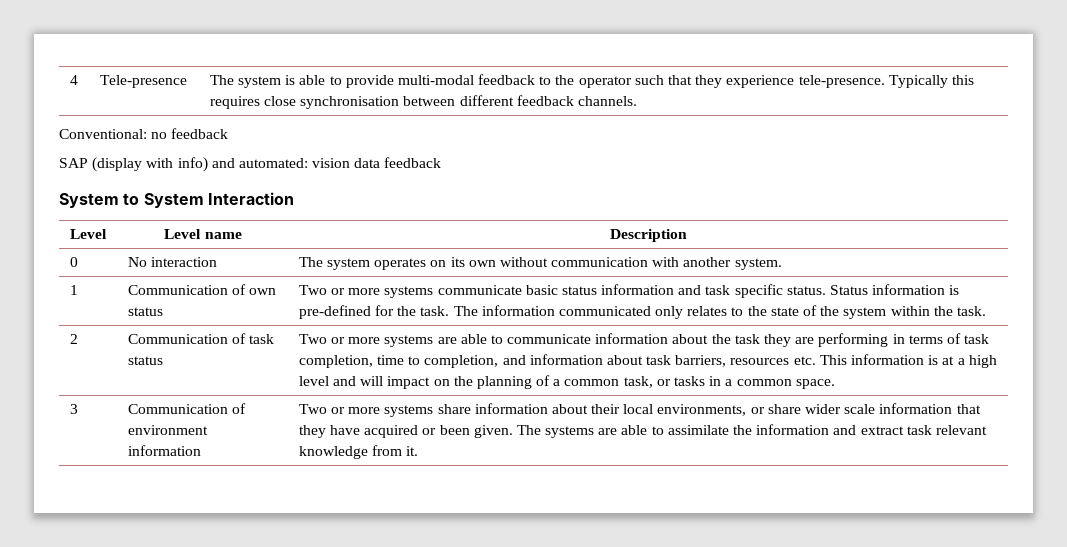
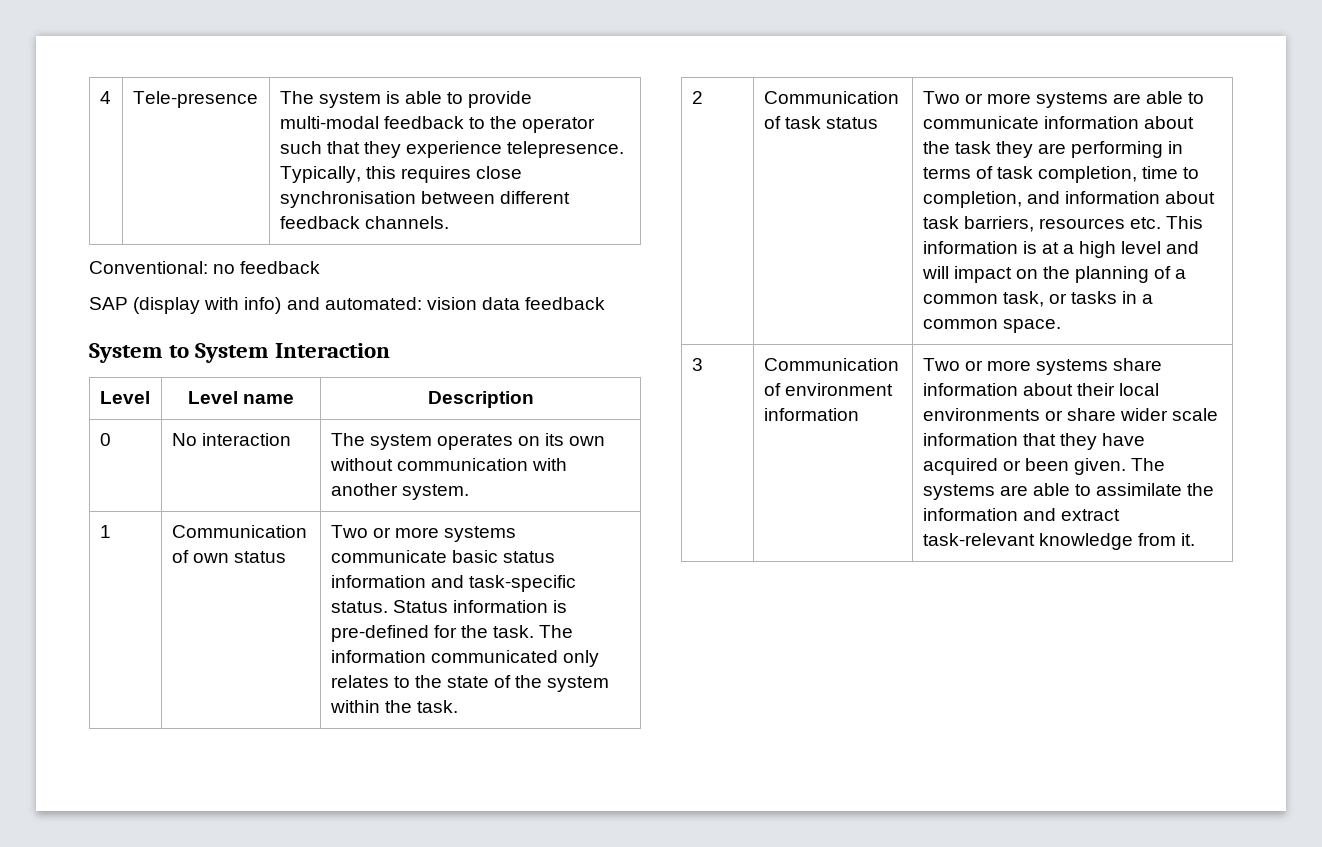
[798,75,948,88] tele-presence. Typically -> [507,141,625,158] [279,166,361,183] telepresence. Typically,
[705,284,783,298] task specific -> [468,575,576,592] task-specific
[657,404,747,416] environments, -> [922,408,1040,421] environments
[906,425,987,435] task relevant -> [922,533,1035,546] task-relevant

